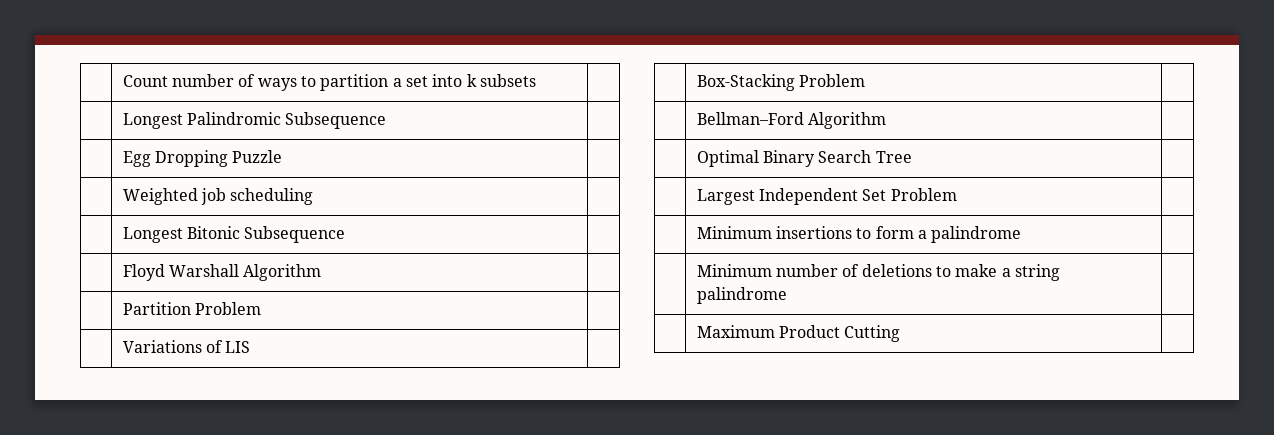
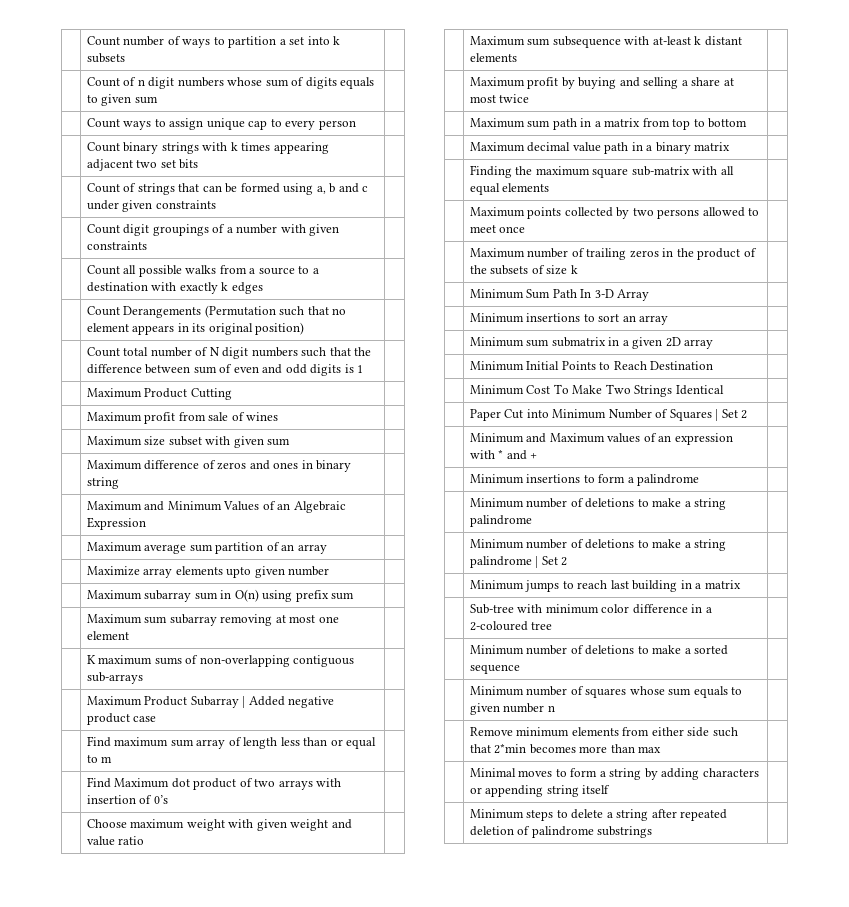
[122,112,387,129] [122,150,283,167] [122,188,314,205] [122,226,346,243] [122,264,322,281] [122,302,262,315] [122,340,251,353] [696,74,866,91] [696,112,887,129] [696,150,912,167] [696,188,957,205] Longest Palindromic Subsequence | // | Egg Dropping Puzzle | // | Weighted job scheduling | // | Longest Bitonic Subsequence | // | Floyd Warshall Algorithm | // | Partition Problem | // | Variations of LIS | // | Box-Stacking Problem | // | Bellman–Ford Algorithm | // | Optimal Binary Search Tree | // | Largest Independent Set Problem -> [86,77,375,89] [86,94,158,106] [86,118,356,130] [86,142,329,154] [86,159,199,171] [86,183,369,195] [86,200,216,212] [86,224,340,236] [86,241,147,250] [86,265,319,277] [86,282,263,294] [86,305,347,318] [86,322,305,335] [86,347,372,359] [86,364,364,376] [86,388,232,400] [86,412,279,424] [86,436,291,448] [86,460,352,472] [86,477,119,489] [86,501,346,513] [86,517,146,530] [86,542,327,554] [86,566,330,578] [86,589,355,602] [86,614,339,626] [86,631,129,640] [86,655,355,667] [86,672,143,684] [86,696,335,708] [86,713,157,725] [86,736,377,749] [86,755,113,763] [86,777,342,790] [86,795,168,804] [86,819,352,831] [86,836,145,846] [469,36,742,48] [469,53,517,62] [469,77,734,89] [469,94,530,103] [469,118,748,130] [469,142,731,154] [469,165,734,178] [469,183,550,195] [469,207,760,219] [469,225,526,233] [469,248,757,260] [469,265,578,275] [469,289,650,301] [469,313,669,325] [469,337,714,349] [469,361,714,371] [469,384,724,397] [469,409,748,421] [469,433,733,445] [469,449,538,460] Count of n digit numbers whose sum of digits equals to given sum | // | Count ways to assign unique cap to every person | // | Count binary strings with k times appearing adjacent two set bits | // | Count of strings that can be formed using a, b and c under given constraints | // | Count digit groupings of a number with given constraints | // | Count all possible walks from a source to a destination with exactly k edges | // | Count Derangements (Permutation such that no element appears in its original position) | // | Count total number of N digit numbers such that the difference between sum of even and odd digits is 1 | // | Maximum Product Cutting | // | Maximum profit from sale of wines | // | Maximum size subset with given sum | // | Maximum difference of zeros and ones in binary string | // | Maximum and Minimum Values of an Algebraic Expression | // | Maximum average sum partition of an array | // | Maximize array elements upto given number | // | Maximum subarray sum in O(n) using prefix sum | // | Maximum sum subarray removing at most one element | // | K maximum sums of non-overlapping contiguous sub-arrays | // | Maximum Product Subarray | Added negative product case | // | Find maximum sum array of length less than or equal to m | // | Find Maximum dot product of two arrays with insertion of 0’s | // | Choose maximum weight with given weight and value ratio | // | Maximum sum subsequence with at-least k distant elements | // | Maximum profit by buying and selling a share at most twice | // | Maximum sum path in a matrix from top to bottom | // | Maximum decimal value path in a binary matrix | // | Finding the maximum square sub-matrix with all equal elements | // | Maximum points collected by two persons allowed to meet once | // | Maximum number of trailing zeros in the product of the subsets of size k | // | Minimum Sum Path In 3-D Array | // | Minimum insertions to sort an array | // | Minimum sum submatrix in a given 2D array | // | Minimum Initial Points to Reach Destination | // | Minimum Cost To Make Two Strings Identical | // | Paper Cut into Minimum Number of Squares | Set 2 | // | Minimum and Maximum values of an expression with * and +
[696,325,901,342] Maximum Product Cutting -> [469,539,727,551] [469,556,568,568] [469,580,741,592] [469,604,712,614] [469,621,553,631] [469,645,729,655] [469,664,520,674] [469,686,743,698] [469,703,555,715] [469,727,738,737] [469,743,662,754] [469,768,759,780] [469,785,611,797] [469,809,728,821] [469,826,653,838] Minimum number of deletions to make a string palindrome | Set 2 | // | Minimum jumps to reach last building in a matrix | // | Sub-tree with minimum color difference in a 2-coloured tree | // | Minimum number of deletions to make a sorted sequence | // | Minimum number of squares whose sum equals to given number n | // | Remove minimum elements from either side such that 2*min becomes more than max | // | Minimal moves to form a string by adding characters or appending string itself | // | Minimum steps to delete a string after repeated deletion of palindrome substrings

